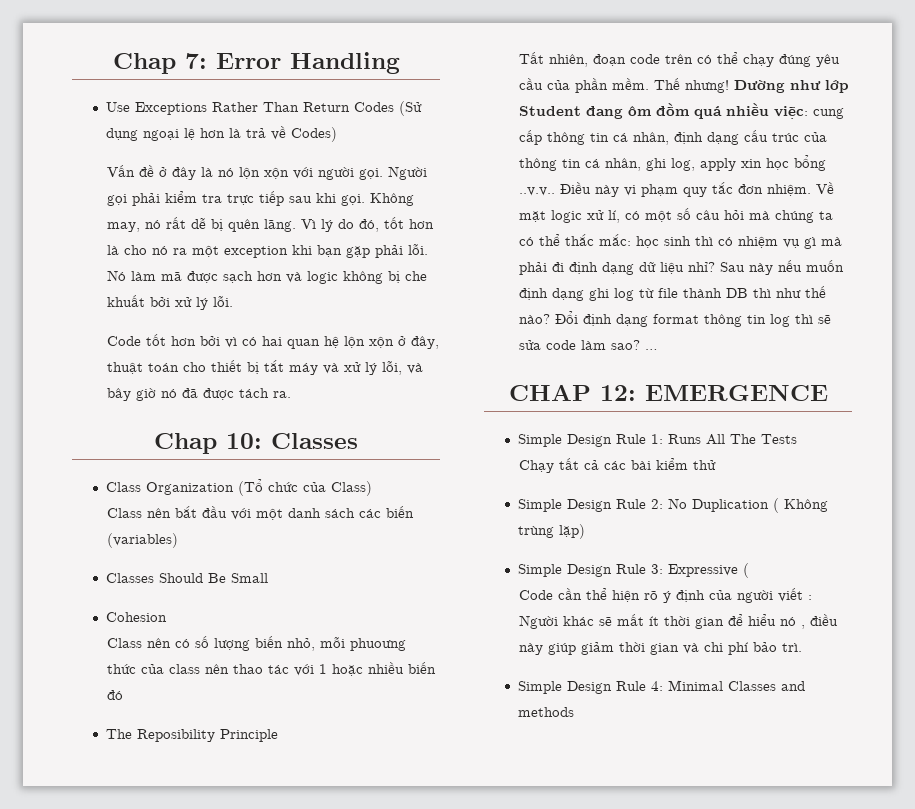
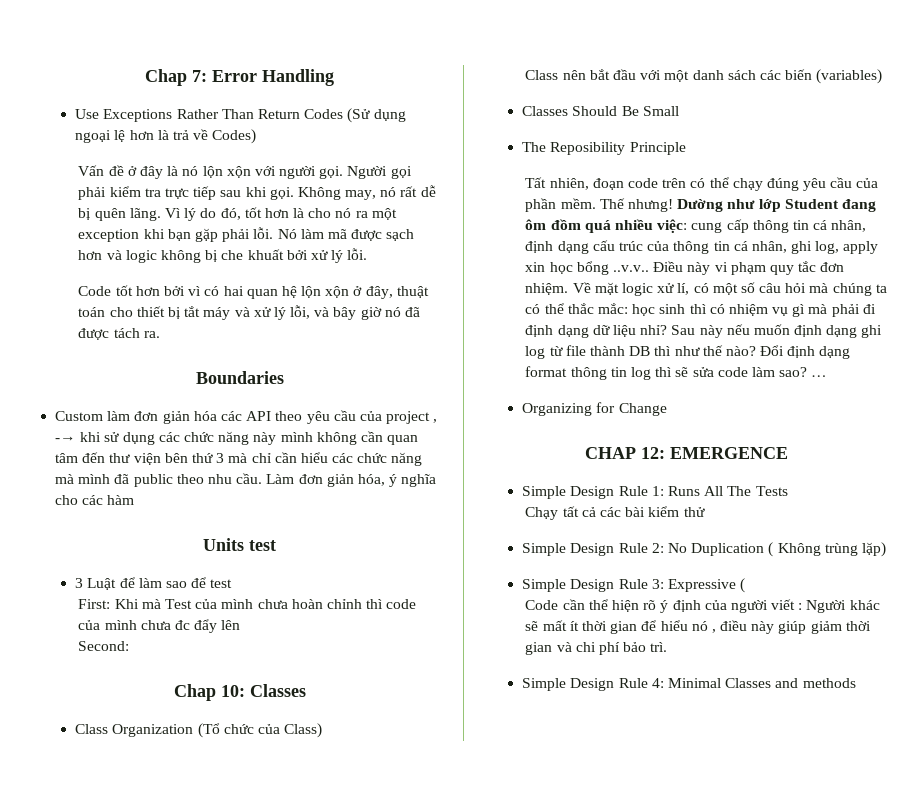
(292, 394) none -> [195,371,284,384] [55,410,438,424] [55,431,419,445] [55,452,423,466] [55,473,437,487] [55,495,135,505] [203,538,276,551] [75,577,233,590] [78,599,417,609] [78,619,241,633] [78,641,130,651] // Boundaries // Custom làm đơn giản hóa các API theo yêu cầu của project , -→ khi sử dụng các chức năng này mình không cần quan tâm đến thư viện bên thứ 3 mà chỉ cần hiểu các chức năng mà mình đã public theo nhu cầu. Làm đơn giản hóa, ý nghĩa cho các hàm // Units test // 3 Luật để làm sao để test // First: Khi mà Test của mình chưa hoàn chỉnh thì code của mình chưa đc đẩy lên // Second:
[106,612,168,622] [107,636,407,651] [107,662,437,676] [107,690,124,700] // Cohesion // Class nên có số lượng biến nhỏ, mỗi phuoưng thức của class nên thao tác với 1 hoặc nhiều biến đó -> (679, 111) none
(659, 349) none -> [522,402,667,416] // Organizing for Change

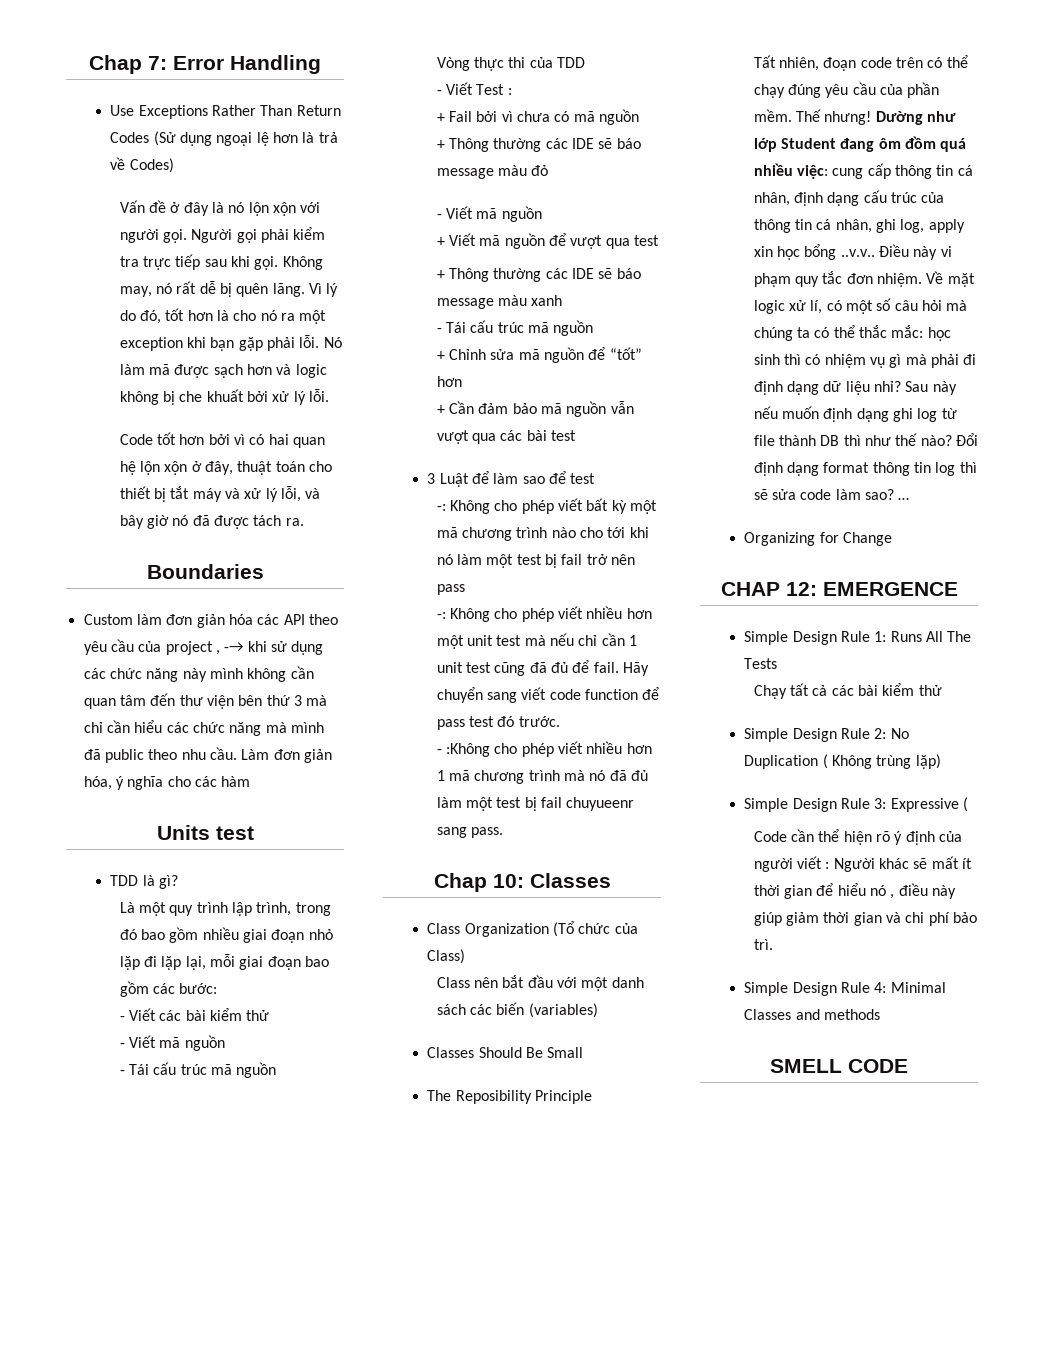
(276, 545) none -> [110,875,179,889] [119,902,331,916] [119,927,333,943] [119,954,329,970] [119,981,218,997] [119,1008,270,1021] [119,1035,225,1051] [119,1062,277,1078] [436,57,585,71] [436,82,512,95] [436,109,639,125] [436,138,641,152] [436,165,549,179] [436,206,542,222] [436,233,659,249] [436,268,641,282] [436,295,563,309] [436,320,594,336] [436,347,642,363] [436,376,462,387] [436,401,634,417] [436,430,576,444] // TDD là gì? // Là một quy trình lập trình, trong đó bao gồm nhiều giai đoạn nhỏ lặp đi lặp lại, mỗi giai đoạn bao gồm các bước: // - Viết các bài kiểm thử // - Viết mã nguồn // - Tái cấu trúc mã nguồn // Vòng thực thi của TDD // - Viết Test : // + Fail bởi vì chưa có mã nguồn // + Thông thường các IDE sẽ báo message màu đỏ // - Viết mã nguồn // + Viết mã nguồn để vượt qua test // + Thông thường các IDE sẽ báo message màu xanh // - Tái cấu trúc mã nguồn // + Chỉnh sửa mã nguồn để “tốt” hơn // + Cần đảm bảo mã nguồn vẫn vượt qua các bài test
[78,599,417,609] [78,619,241,633] [78,641,130,651] First: Khi mà Test của mình chưa hoàn chỉnh thì code của mình chưa đc đẩy lên // Second: -> [436,498,657,514] [436,527,649,541] [436,554,635,568] [436,584,465,595] [436,606,652,622] [436,633,637,649] [436,660,649,676] [436,687,660,703] [436,716,560,730] [436,741,652,757] [436,770,648,784] [436,797,635,811] [436,827,503,838] -: Không cho phép viết bất kỳ một mã chương trình nào cho tới khi nó làm một test bị fail trở nên pass // -: Không cho phép viết nhiều hơn một unit test mà nếu chỉ cần 1 unit test cũng đã đủ để fail. Hãy chuyển sang viết code function để pass test đó trước. // - :Không cho phép viết nhiều hơn 1 mã chương trình mà nó đã đủ làm một test bị fail chuyueenr sang pass.
(856, 683) none -> [770,1059,908,1073] // SMELL CODE

